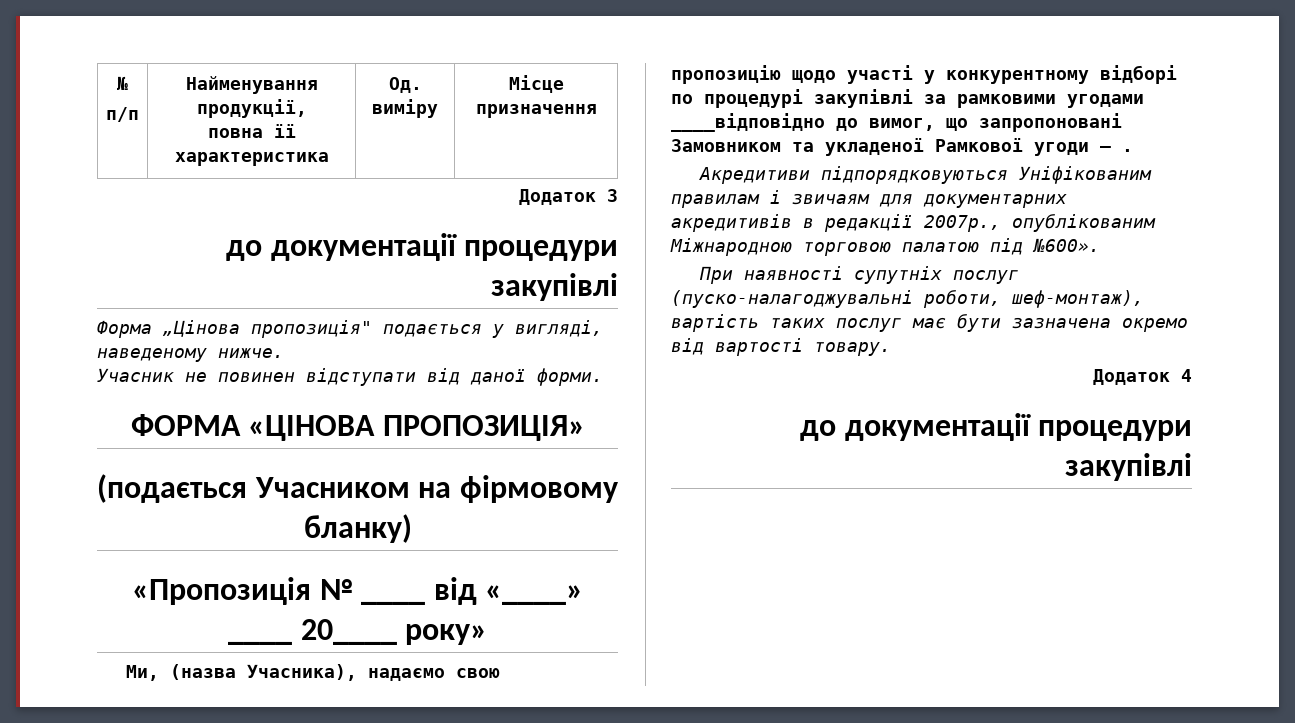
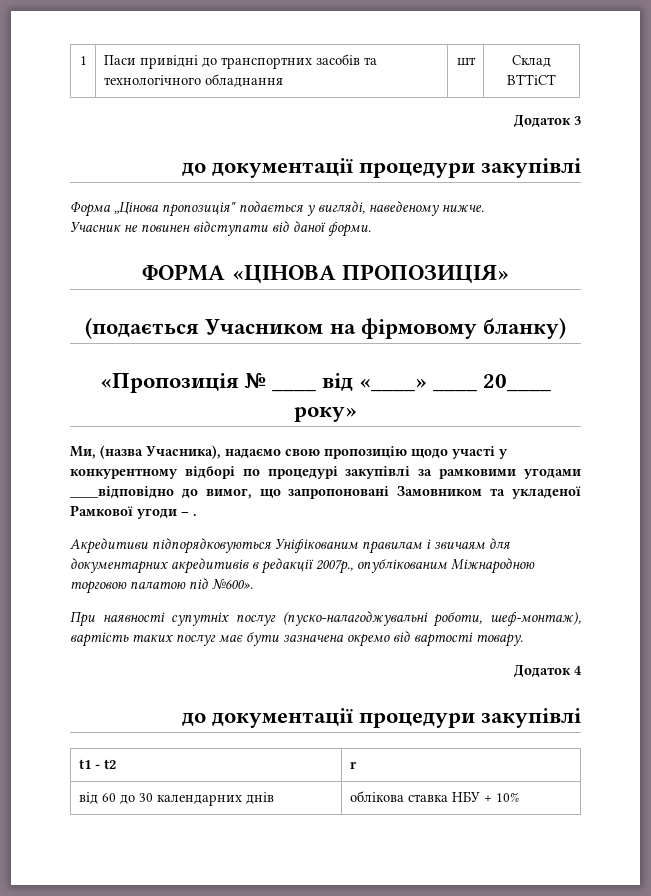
[117,76,128,90] [106,107,139,122] [185,76,318,94] [196,99,307,118] [207,124,296,138] [174,152,329,166] [388,77,422,93] [372,99,438,118] [508,75,564,93] [475,104,597,118] № // п/п | Найменування продукції, // повна її характеристика | Од. виміру | Місце призначення -> [79,56,87,65] [103,54,377,69] [103,74,283,87] [456,57,476,66] [512,55,551,67] [507,74,556,85] 1 | Паси привідні до транспортних засобів та технологічного обладнання | шт | Склад ВТТіСТ
(1192, 467) none -> [78,759,116,769] [349,762,357,769] [78,792,274,806] [349,791,519,802] // t1 - t2 | r // від 60 до 30 календарних днів | облікова ставка НБУ + 10%

